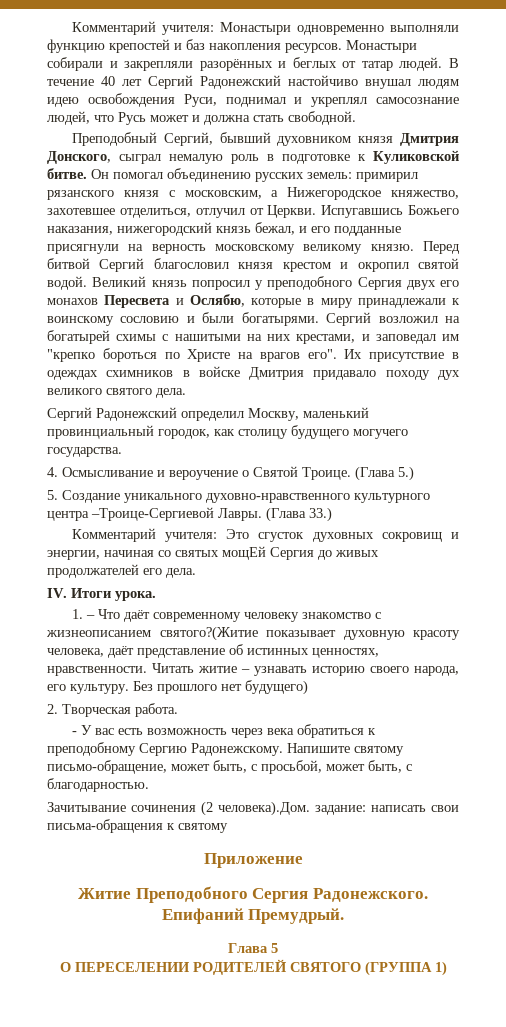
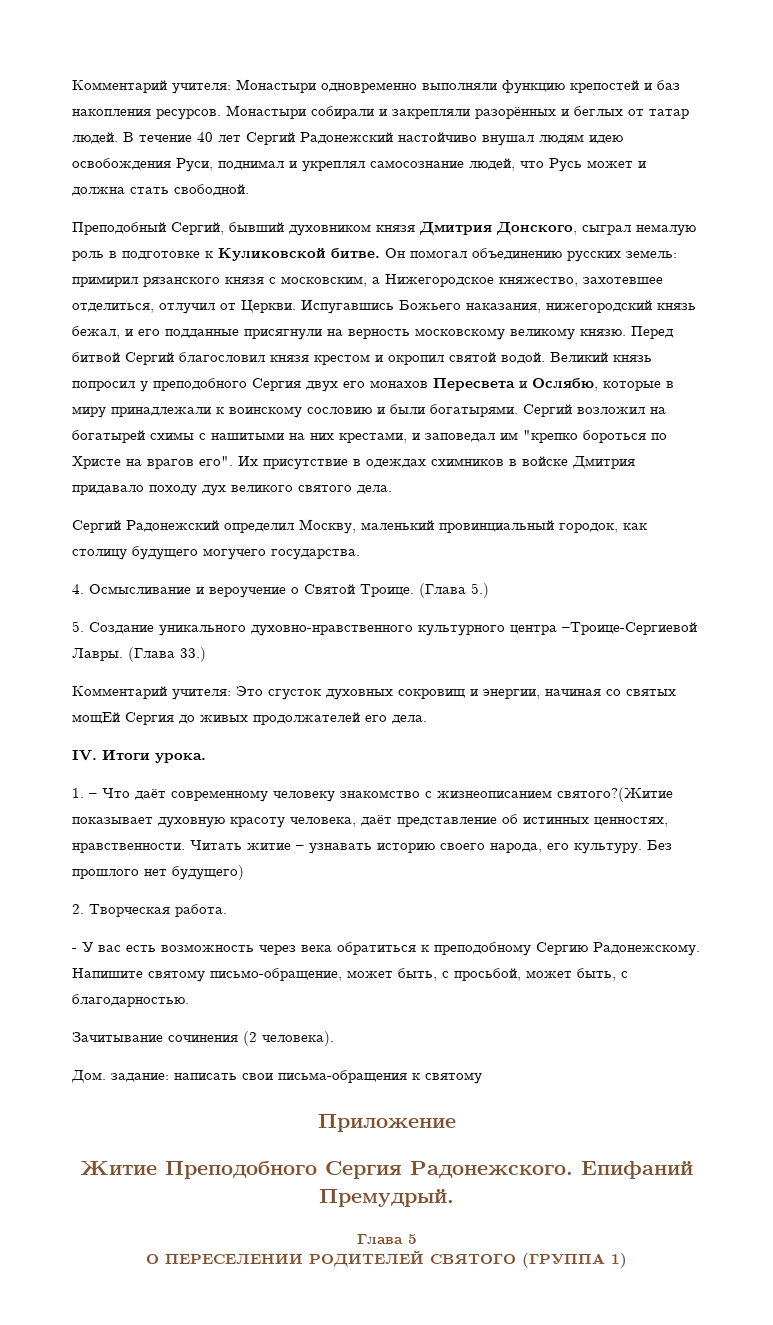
[218,801,310,816] человека).Дом. -> [262,1031,334,1046] [71,1070,106,1083] человека). // Дом.

